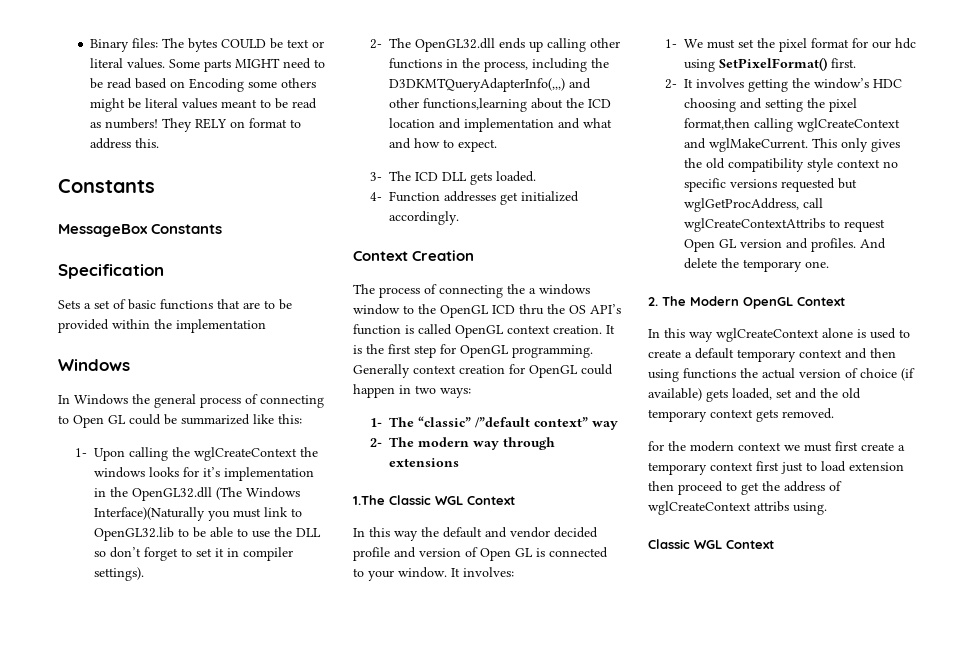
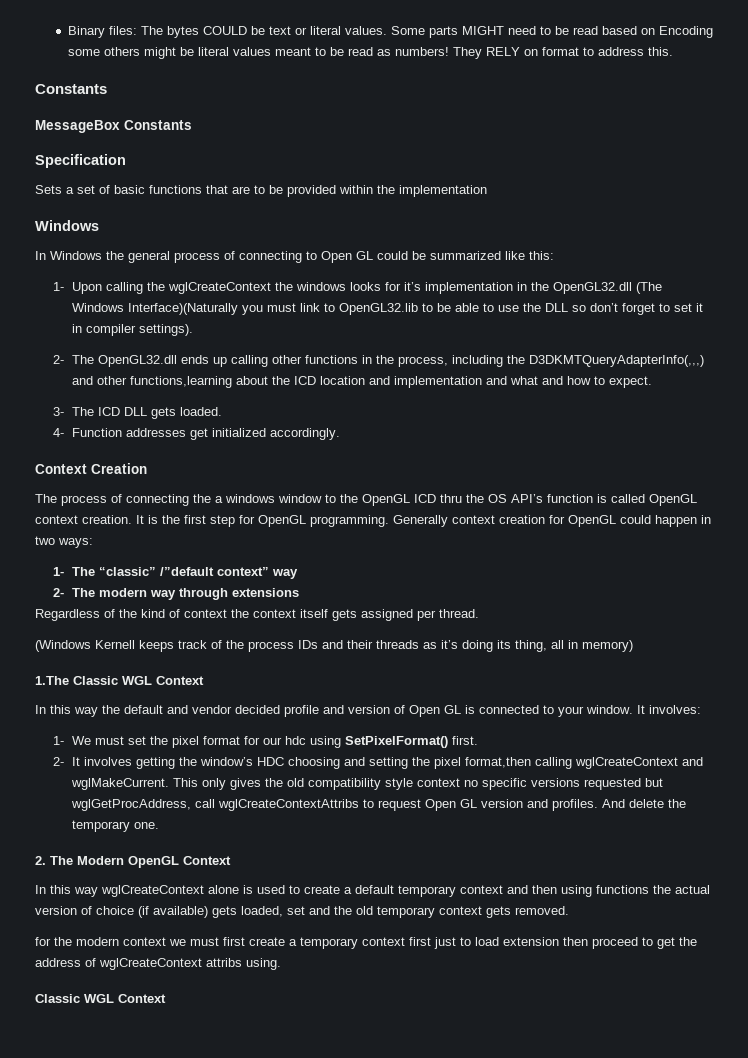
(459, 462) none -> [35,609,479,621] [35,640,633,652] // Regardless of the kind of context the context itself gets assigned per thread. // (Windows Kernell keeps track of the process IDs and their threads as it’s doing its thing, all in memory)

